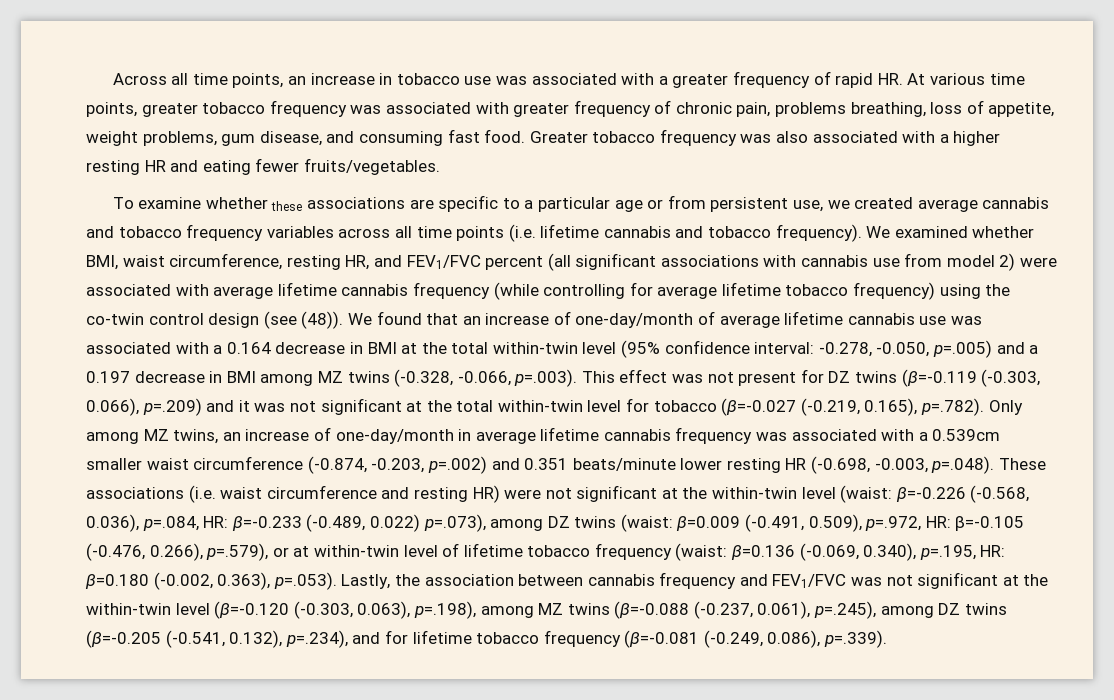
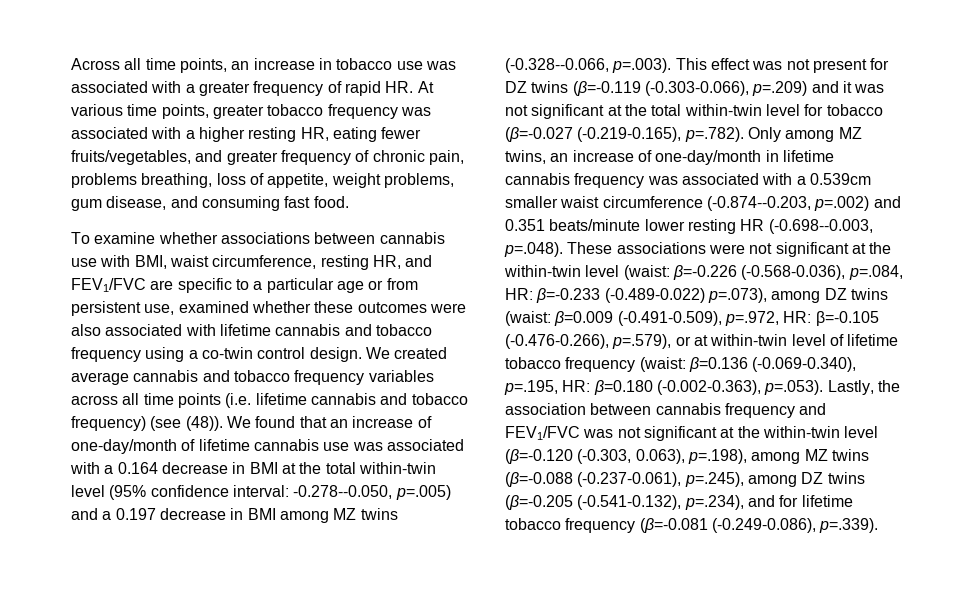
(509, 108) none -> [185,127,422,142] [71,150,223,165] a higher resting HR, eating fewer fruits/vegetables, and
[529,129,1001,146] [86,158,440,175] [112,197,406,211] Greater tobacco frequency was also associated with a higher resting HR and eating fewer fruits/vegetables. // To examine whether these associations -> [71,232,445,244] [71,255,433,270] [71,278,146,292] // To examine whether associations between cannabis use with BMI, waist circumference, resting HR, and FEV1/FVC
[827,200,850,209] we -> [178,301,466,313] [71,324,432,336] [71,347,390,362] examined whether these outcomes were also associated with lifetime cannabis and tobacco frequency using a co-twin control design. We
[775,224,1035,242] [86,253,1058,271] [86,282,1011,300] [86,313,260,328] frequency). We examined whether BMI, waist circumference, resting HR, and FEV1/FVC percent (all significant associations with cannabis use from model 2) were associated with average lifetime cannabis frequency (while controlling for average lifetime tobacco frequency) using the co-twin control design -> [71,416,146,431] frequency)
[719,315,780,328] average -> (196, 445) none
[818,342,930,357] -0.278, -0.050, -> [293,485,393,499] -0.278--0.050,
[394,369,511,387] (-0.328, -0.066, -> [505,58,609,73] (-0.328--0.066,
[981,369,1041,387] [86,398,139,416] (-0.303, 0.066), -> [644,81,749,96] (-0.303-0.066),
[800,398,918,416] (-0.219, 0.165), -> [577,127,682,142] (-0.219-0.165),
[475,431,536,444] average -> (779, 156) none
[307,456,425,474] (-0.874, -0.203, -> [706,196,811,211] (-0.874--0.203,
[811,456,928,474] (-0.698, -0.003, -> [768,219,873,234] (-0.698--0.003,
[188,485,500,503] (i.e. waist circumference and resting HR) -> (706, 248) none
[970,485,1030,503] [86,514,139,532] (-0.568, 0.036), -> [741,265,846,280] (-0.568-0.036),
[306,514,420,532] (-0.489, 0.022) -> [604,288,705,303] (-0.489-0.022)
[745,514,862,532] (-0.491, 0.509), -> [617,311,722,326] (-0.491-0.509),
[86,543,203,561] (-0.476, 0.266), -> [505,334,609,349] (-0.476-0.266),
[799,543,917,561] (-0.069, 0.340), -> [752,357,857,372] (-0.069-0.340),
[153,572,271,590] (-0.002, 0.363), -> [656,380,761,395] (-0.002-0.363),
[693,601,811,619] (-0.237, 0.061), -> [577,472,682,487] (-0.237-0.061),
[165,630,283,648] (-0.541, 0.132), -> [577,495,682,510] (-0.541-0.132),
[703,630,821,648] (-0.249, 0.086), -> [711,518,816,533] (-0.249-0.086),

